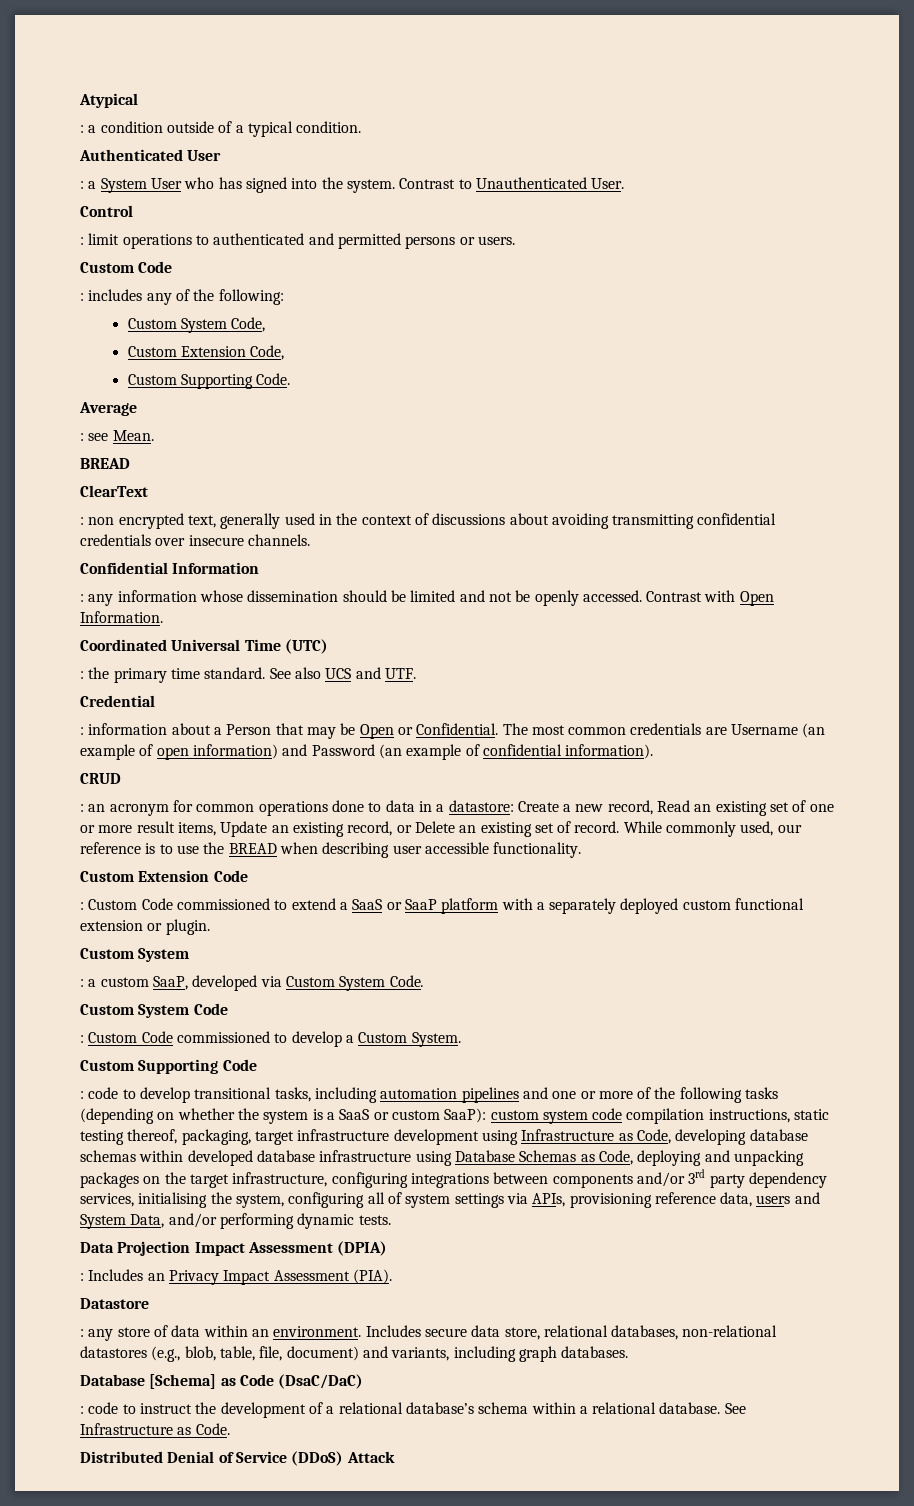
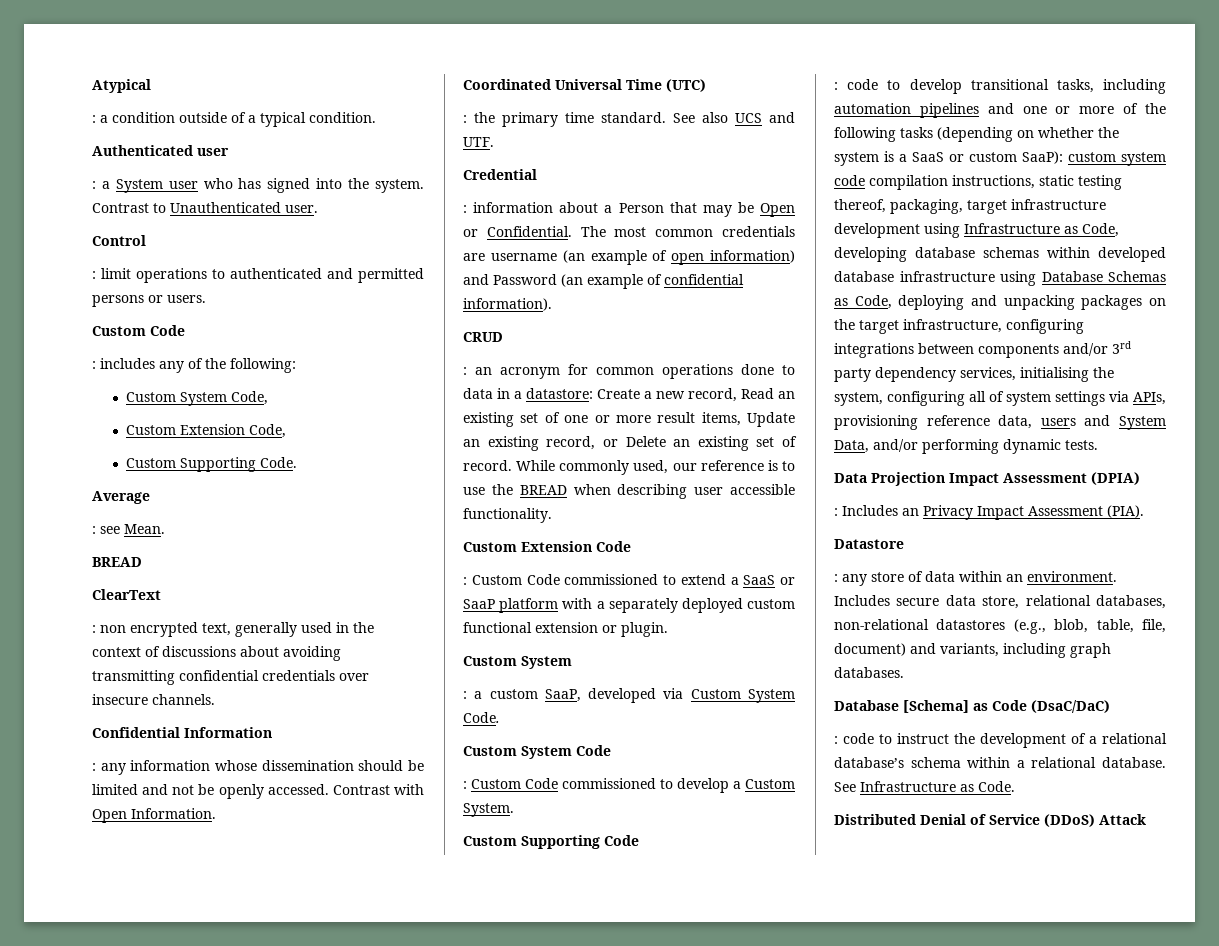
[187,150,222,161] User -> [197,148,229,156] user
[150,178,182,189] User -> [168,181,198,189] user
[591,178,625,189] User. -> [285,205,318,213] user.
[731,724,799,735] Username -> [490,253,557,261] username

